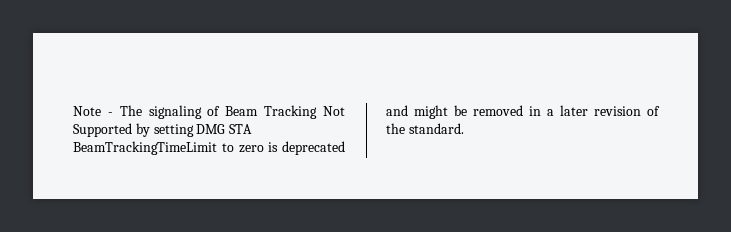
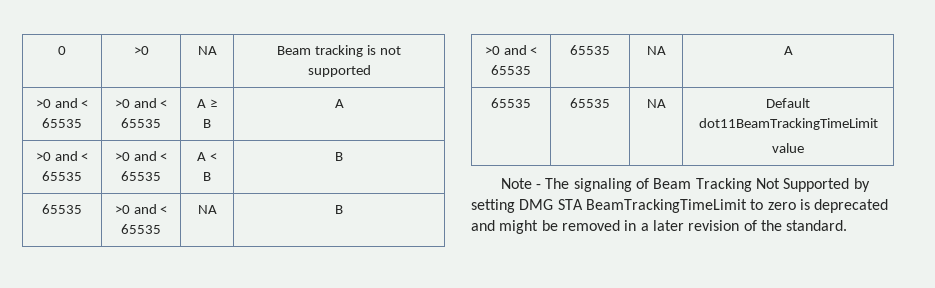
(73, 111) none -> [58,46,66,55] [133,46,149,55] [197,46,217,55] [277,45,401,57] [307,65,371,77] [35,98,89,108] [42,118,82,128] [114,98,168,108] [121,118,161,128] [197,99,217,108] [203,119,211,128] [334,99,344,108] [35,151,89,161] [42,171,82,181] [114,151,168,161] [121,171,161,181] [197,152,217,161] [203,172,211,181] [335,152,343,161] [42,204,82,214] [114,204,168,214] [121,224,161,234] [197,205,217,214] [335,205,343,214] [484,45,538,55] [491,65,531,75] [570,45,610,55] [646,46,666,55] [783,46,793,55] [491,98,531,108] [570,98,610,108] [646,99,666,108] [766,98,810,108] [698,118,878,130] [772,143,804,153] 0 | >0 | NA | Beam tracking is not supported // >0 and < 65535 | >0 and < 65535 | A ≥ B | A // >0 and < 65535 | >0 and < 65535 | A < B | B // 65535 | >0 and < 65535 | NA | B // >0 and < 65535 | 65535 | NA | A // 65535 | 65535 | NA | Default dot11BeamTrackingTimeLimit // value //

